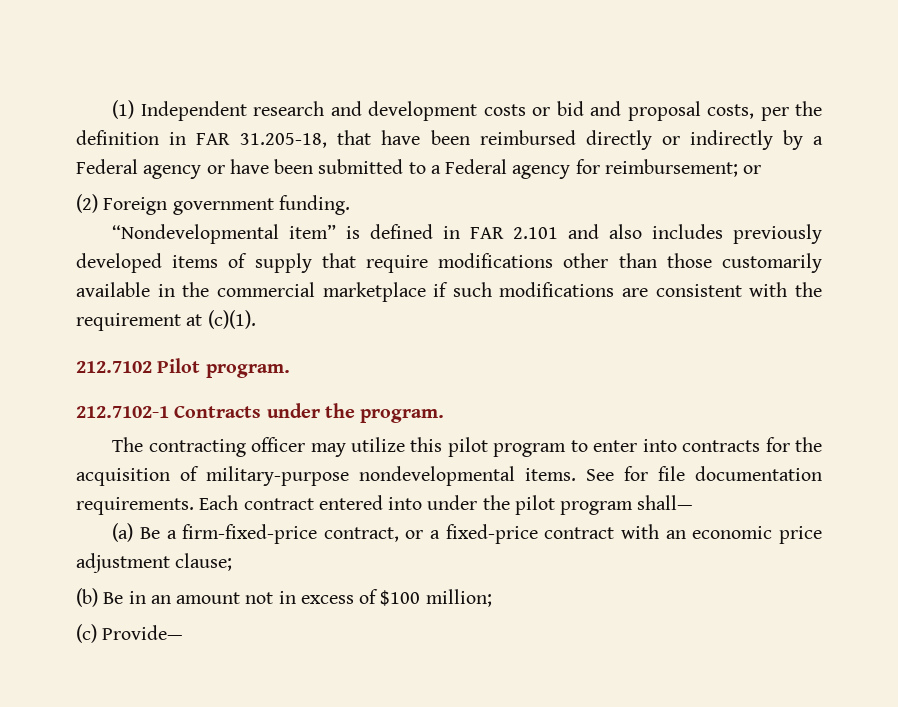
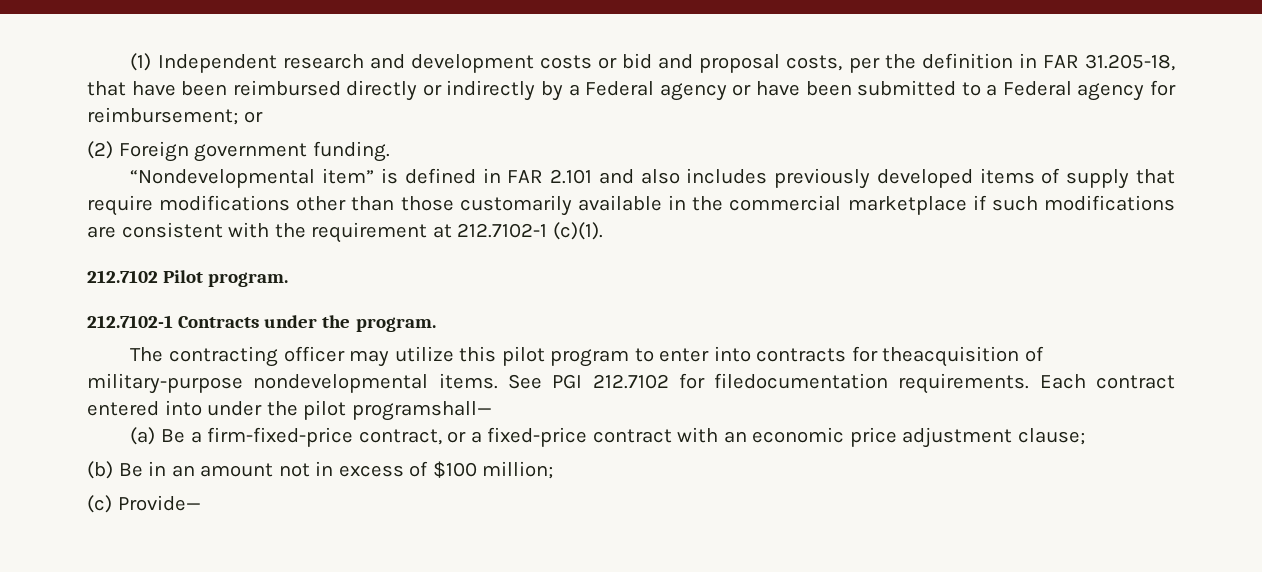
(203, 320) none -> [457,223,548,238] 212.7102-1
[794,437,822,452] [76,468,170,486] the acquisition -> [882,346,1020,367] theacquisition
[624,466,822,481] for file documentation -> [552,373,889,389] PGI 212.7102 for filedocumentation
[560,495,694,515] program shall— -> [351,401,492,421] programshall—

